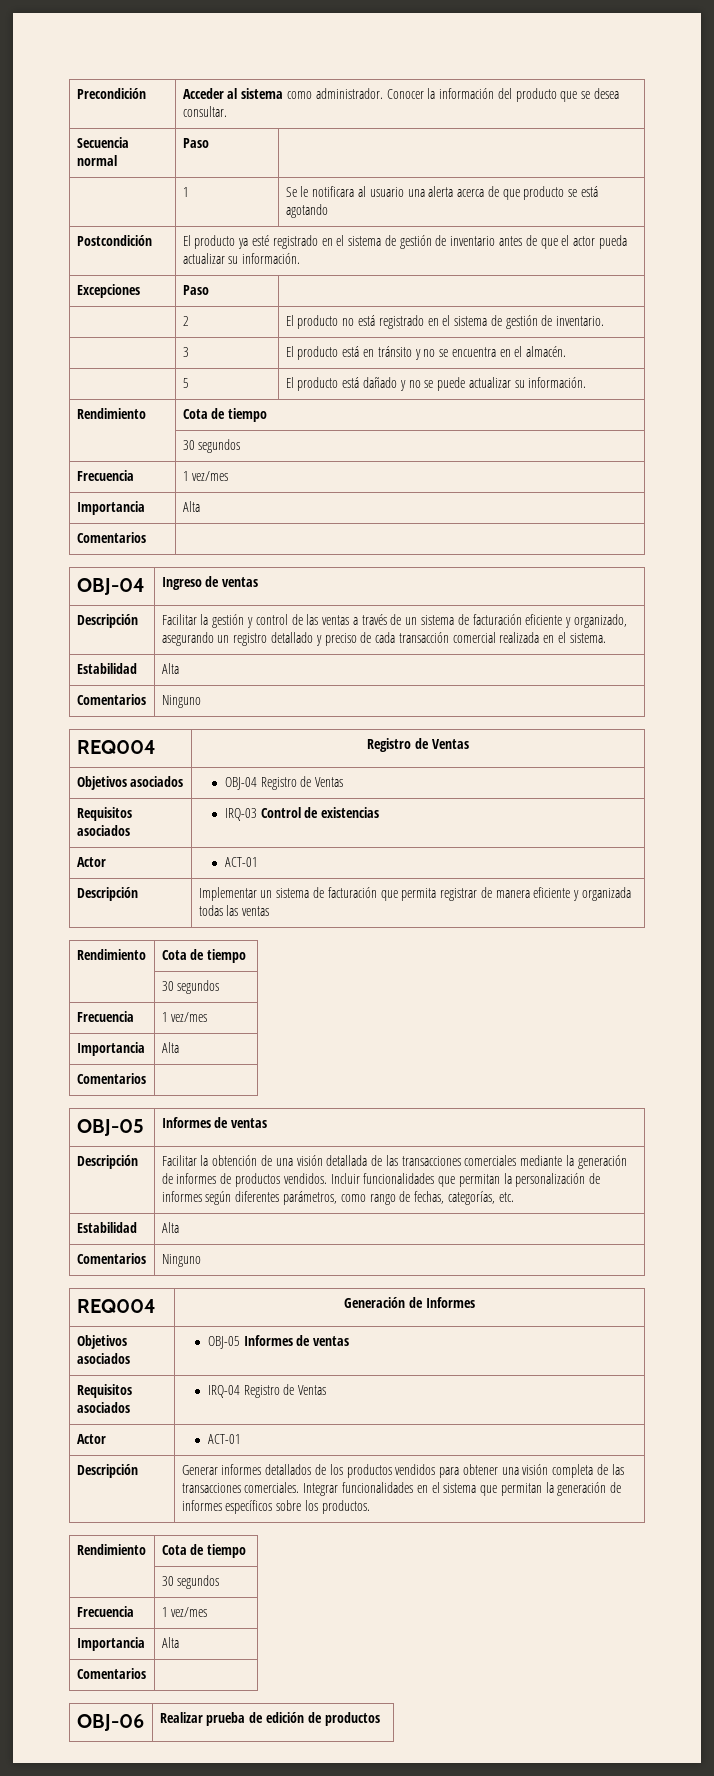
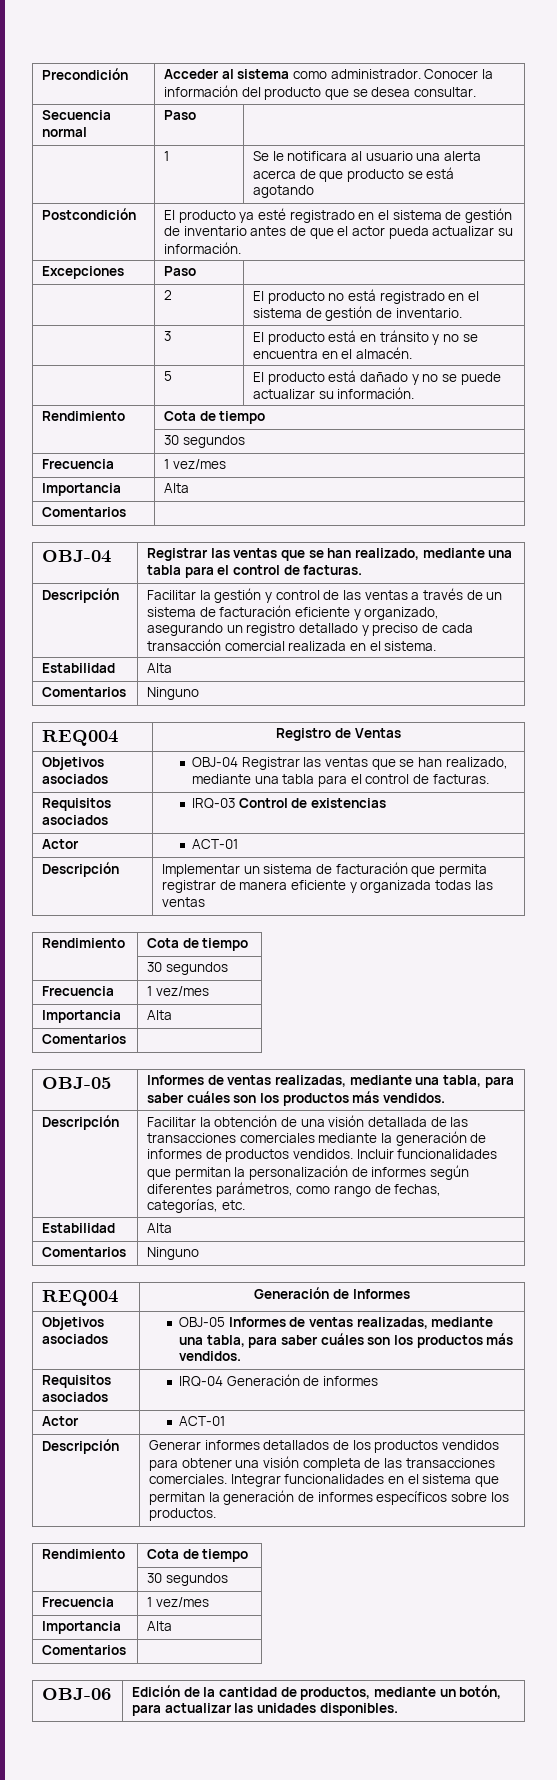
[161,576,259,590] Ingreso de ventas -> [147,548,513,561] [147,565,363,578] Registrar las ventas que se han realizado, mediante una tabla para el control de facturas.
[260,776,344,790] Registro de Ventas -> [241,757,508,770] [192,774,489,787] Registrar las ventas que se han realizado, mediante una tabla para el control de facturas.
(268, 1123) none -> [275,1075,514,1088] [147,1091,445,1106] realizadas, mediante una tabla, para saber cuáles son los productos más vendidos.
(350, 1341) none -> [356,1317,494,1329] [179,1333,514,1348] [179,1351,242,1361] realizadas, mediante una tabla, para saber cuáles son los productos más vendidos.
[243,1384,327,1398] Registro de Ventas -> [226,1374,379,1386] Generación de informes
[159,1712,380,1726] Realizar prueba de edición de productos -> [132,1685,502,1700] [132,1703,398,1716] Edición de la cantidad de productos, mediante un botón, para actualizar las unidades disponibles.

